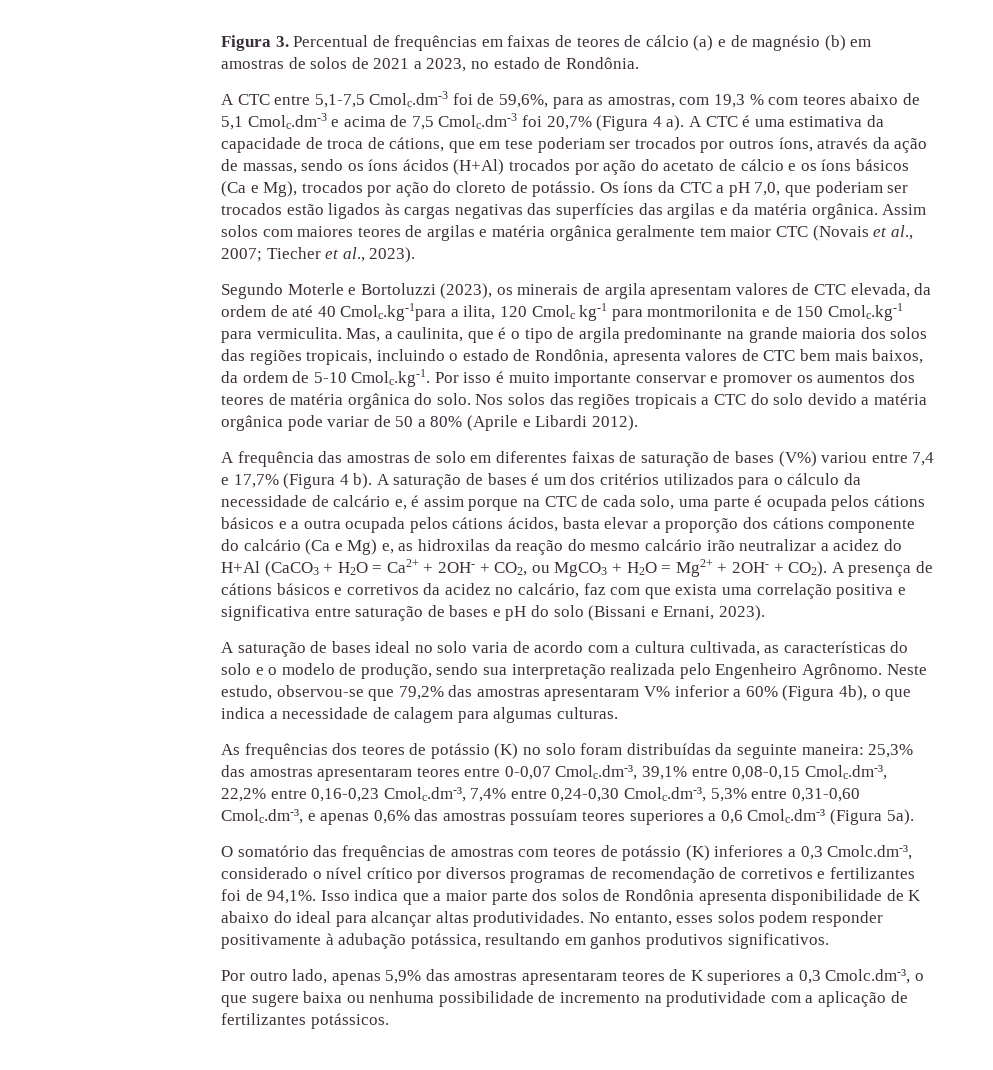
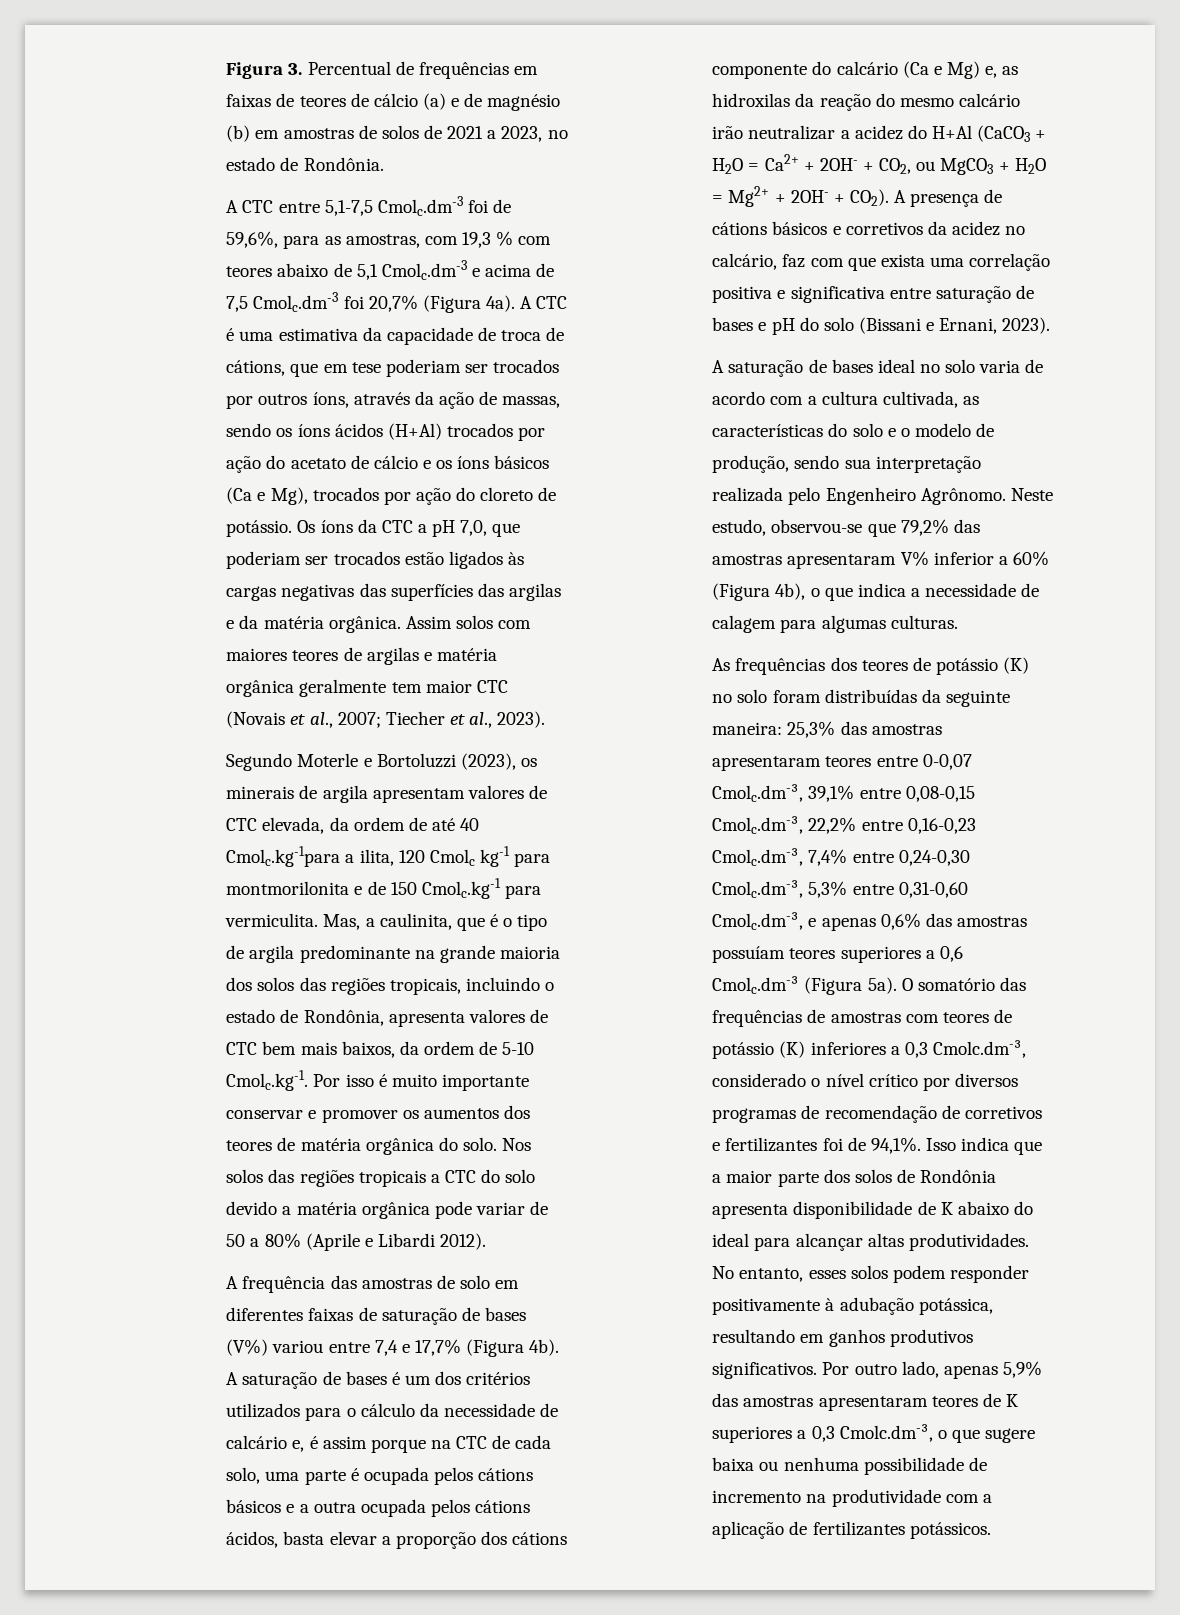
[652,115,685,131] 4 a). -> [485,295,515,312] 4a).
[339,473,373,489] 4 b). -> [529,1339,560,1356] 4b).
(914, 817) // -> (897, 985) none
(829, 941) // -> (818, 1370) none

